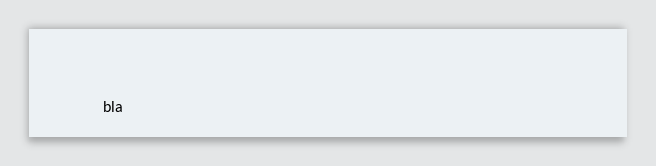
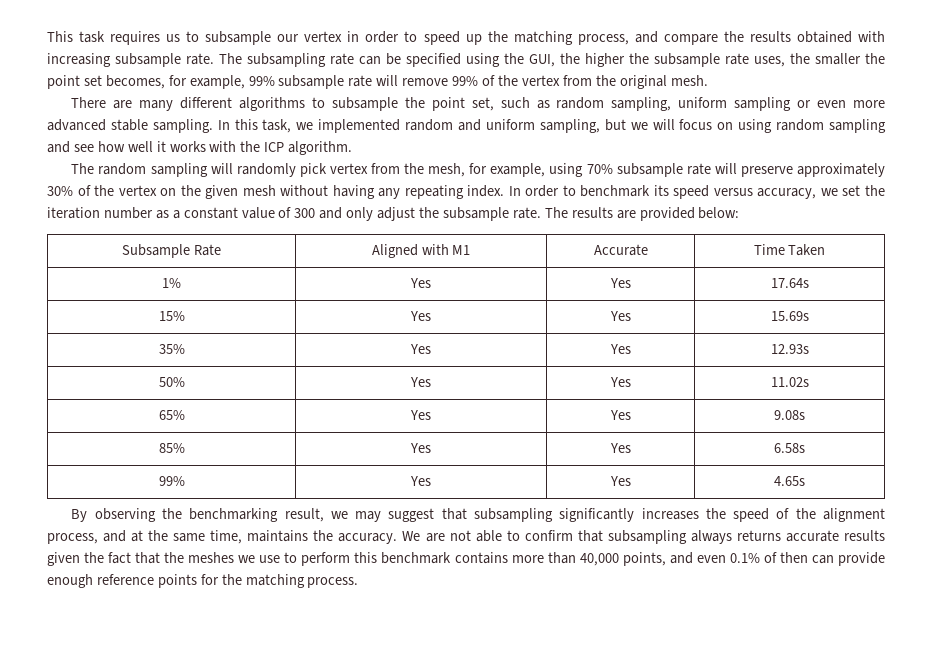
[103,101,123,112] bla -> [47,31,885,45] [47,53,885,67] [47,75,708,89] [71,97,886,111] [47,119,887,133] [47,141,353,155] [71,163,886,177] [47,185,885,199] [47,207,740,221] [122,244,221,258] [371,244,471,258] [593,244,648,256] [753,244,826,256] [162,278,181,288] [410,278,432,288] [609,278,631,288] [770,278,809,288] [158,311,185,321] [410,311,432,321] [609,311,631,321] [770,311,809,321] [158,344,185,354] [410,344,432,354] [609,344,631,354] [770,344,809,354] [158,377,185,387] [410,377,432,387] [609,377,631,387] [770,377,809,387] [158,410,185,420] [410,410,432,420] [609,410,631,420] [774,410,805,420] [158,443,185,453] [410,443,432,453] [609,443,631,453] [774,443,805,453] [158,476,185,486] [410,476,432,486] [609,476,631,486] [774,476,805,486] [71,508,886,522] [47,530,885,544] [47,552,886,566] [47,574,359,588] This task requires us to subsample our vertex in order to speed up the matching process, and compare the results obtained with increasing subsample rate. The subsampling rate can be specified using the GUI, the higher the subsample rate uses, the smaller the point set becomes, for example, 99% subsample rate will remove 99% of the vertex from the original mesh. // There are many different algorithms to subsample the point set, such as random sampling, uniform sampling or even more advanced stable sampling. In this task, we implemented random and uniform sampling, but we will focus on using random sampling and see how well it works with the ICP algorithm. // The random sampling will randomly pick vertex from the mesh, for example, using 70% subsample rate will preserve approximately 30% of the vertex on the given mesh without having any repeating index. In order to benchmark its speed versus accuracy, we set the iteration number as a constant value of 300 and only adjust the subsample rate. The results are provided below: // Subsample Rate | Aligned with M1 | Accurate | Time Taken // 1% | Yes | Yes | 17.64s // 15% | Yes | Yes | 15.69s // 35% | Yes | Yes | 12.93s // 50% | Yes | Yes | 11.02s // 65% | Yes | Yes | 9.08s // 85% | Yes | Yes | 6.58s // 99% | Yes | Yes | 4.65s // By observing the benchmarking result, we may suggest that subsampling significantly increases the speed of the alignment process, and at the same time, maintains the accuracy. We are not able to confirm that subsampling always returns accurate results given the fact that the meshes we use to perform this benchmark contains more than 40,000 points, and even 0.1% of then can provide enough reference points for the matching process.

